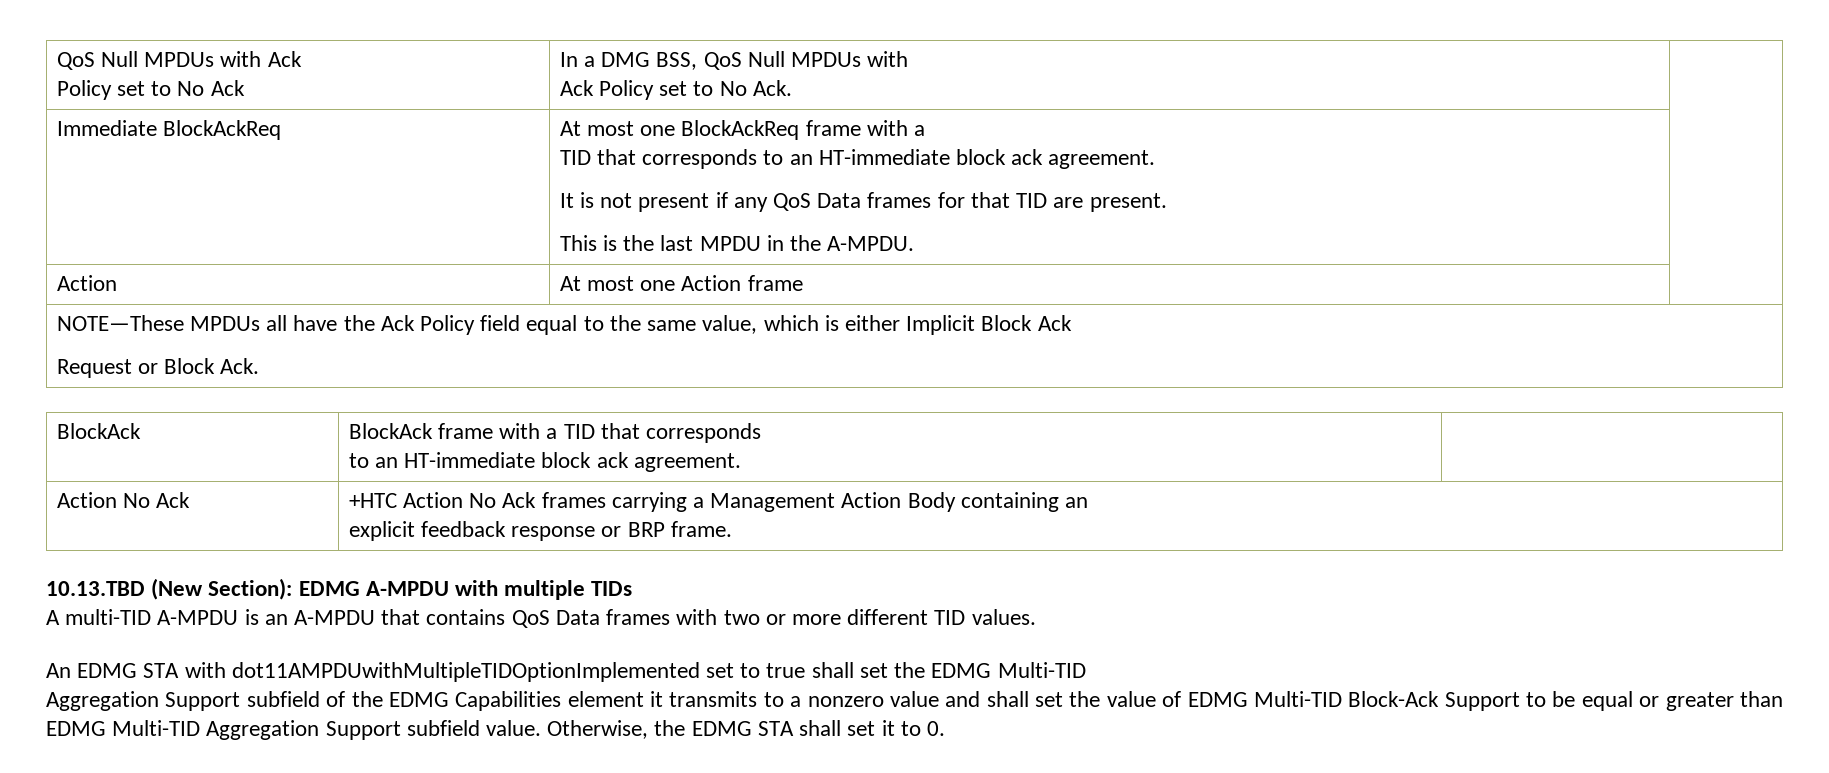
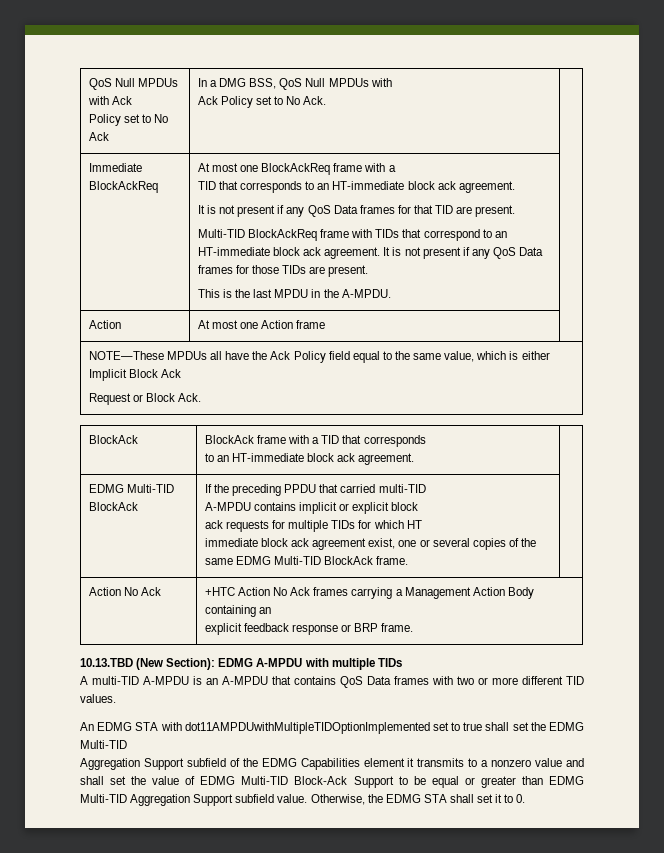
(1167, 202) none -> [197,229,507,241] [197,247,544,259] [197,265,369,277] // Multi-TID BlockAckReq frame with TIDs that correspond to an HT-immediate block ack agreement. It is not present if any QoS Data frames for those TIDs are present.
(741, 462) none -> [88,484,175,493] [88,502,138,511] [204,484,426,496] [204,502,419,514] [204,520,422,532] [204,538,537,550] [204,556,409,565] // EDMG Multi-TID BlockAck | If the preceding PPDU that carried multi-TID // A-MPDU contains implicit or explicit block // ack requests for multiple TIDs for which HT // immediate block ack agreement exist, one or several copies of the same EDMG Multi-TID BlockAck frame. |

